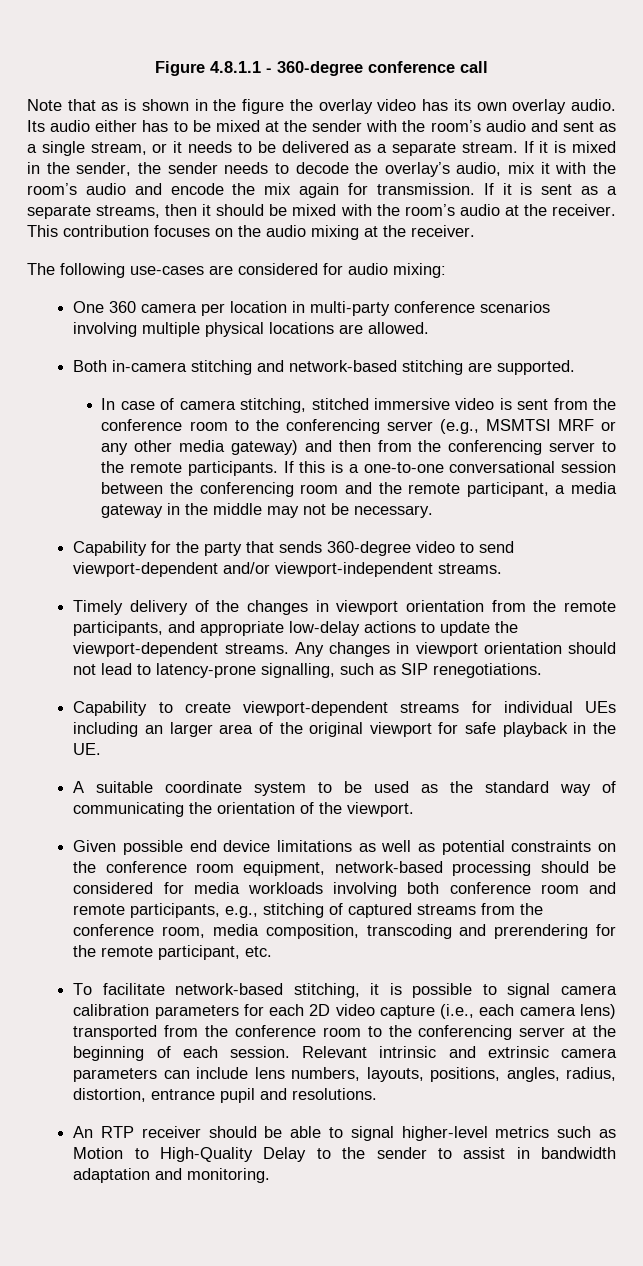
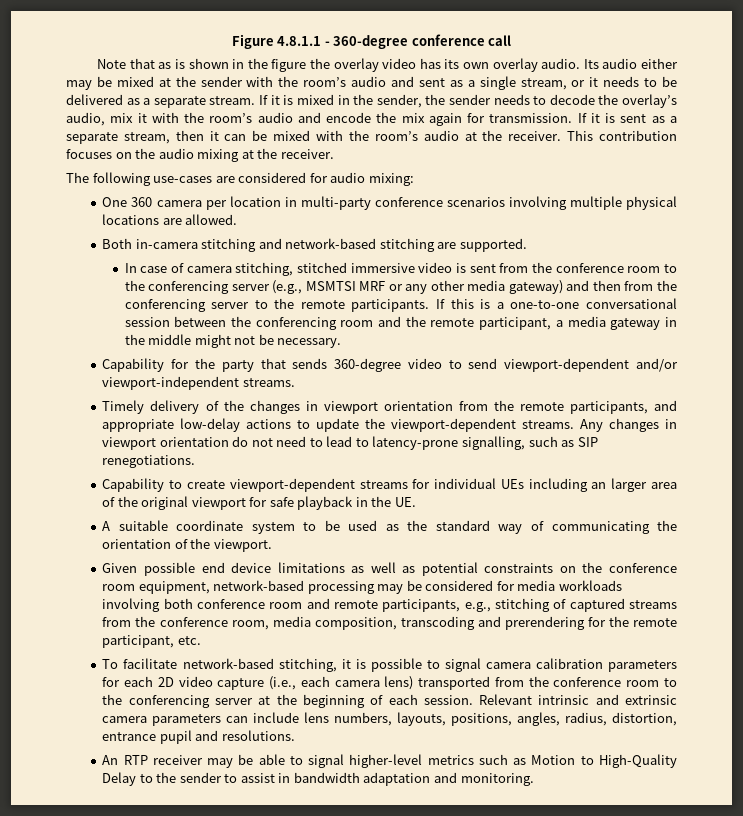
[142,120,188,132] has to -> [66,80,92,90] may
[96,205,161,218] streams, -> [123,132,170,144] stream,
[216,204,265,216] should -> [224,134,247,141] can
[267,506,300,518] may -> [194,334,231,348] might
[567,642,616,654] [73,664,97,675] should not -> [232,436,323,447] do not need to
[540,861,589,873] should -> [377,584,404,594] may
[208,1126,257,1138] should -> [207,758,234,768] may

